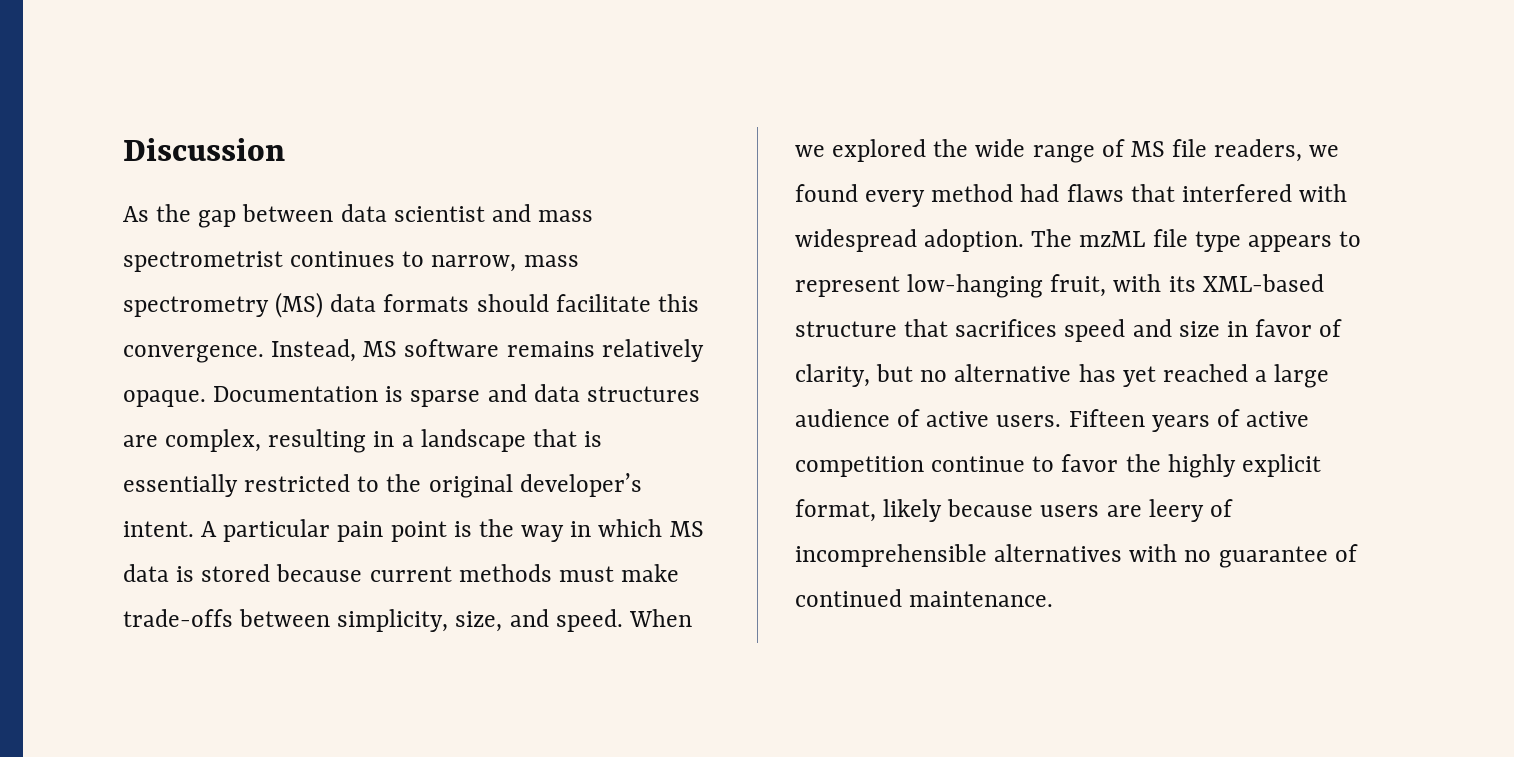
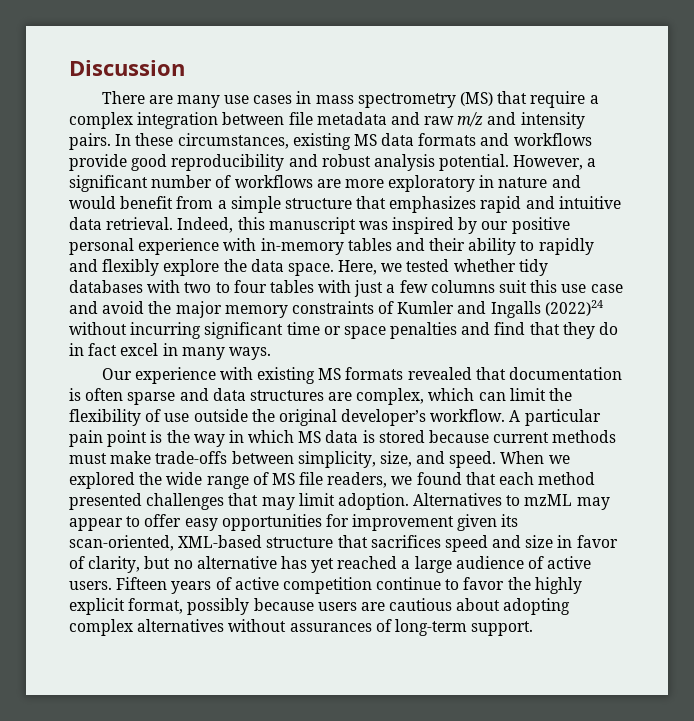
[123,204,594,228] [123,251,579,272] [123,292,699,318] [123,339,704,363] [123,386,404,407] As the gap between data scientist and mass spectrometrist continues to narrow, mass spectrometry (MS) data formats should facilitate this convergence. Instead, MS software remains relatively opaque. Documentation is -> [101,91,599,108] [69,112,585,129] [69,133,592,150] [69,154,597,171] [69,175,581,192] [69,196,621,213] [69,217,570,234] [69,238,594,255] [69,259,548,276] [69,280,623,297] [69,300,603,318] [69,322,619,339] [69,343,271,360] [101,367,623,384] [69,388,124,401] There are many use cases in mass spectrometry (MS) that require a complex integration between file metadata and raw m/z and intensity pairs. In these circumstances, existing MS data formats and workflows provide good reproducibility and robust analysis potential. However, a significant number of workflows are more exploratory in nature and would benefit from a simple structure that emphasizes rapid and intuitive data retrieval. Indeed, this manuscript was inspired by our positive personal experience with in-memory tables and their ability to rapidly and flexibly explore the data space. Here, we tested whether tidy databases with two to four tables with just a few columns suit this use case and avoid the major memory constraints of Kumler and Ingalls (2022)24 without incurring significant time or space penalties and find that they do in fact excel in many ways. // Our experience with existing MS formats revealed that documentation is often
[268,429,603,453] [123,474,380,497] resulting in a landscape that is essentially restricted to -> [428,388,573,401] [69,409,248,426] which can limit the flexibility of use outside
[123,521,194,537] intent. -> [430,409,506,422] workflow.
[865,184,1348,207] [795,229,1362,252] [795,274,1196,298] every method had flaws that interfered with widespread adoption. The mzML file type appears to represent low-hanging fruit, with its -> [465,472,596,485] [69,493,610,510] [69,514,519,531] [69,535,174,551] that each method presented challenges that may limit adoption. Alternatives to mzML may appear to offer easy opportunities for improvement given its scan-oriented,
[883,499,943,522] likely -> [187,598,250,615] possibly
[1148,499,1233,522] [795,544,1358,568] [795,589,1054,607] leery of incomprehensible alternatives with no guarantee of continued maintenance. -> [389,598,571,615] [69,619,534,636] cautious about adopting complex alternatives without assurances of long-term support.

